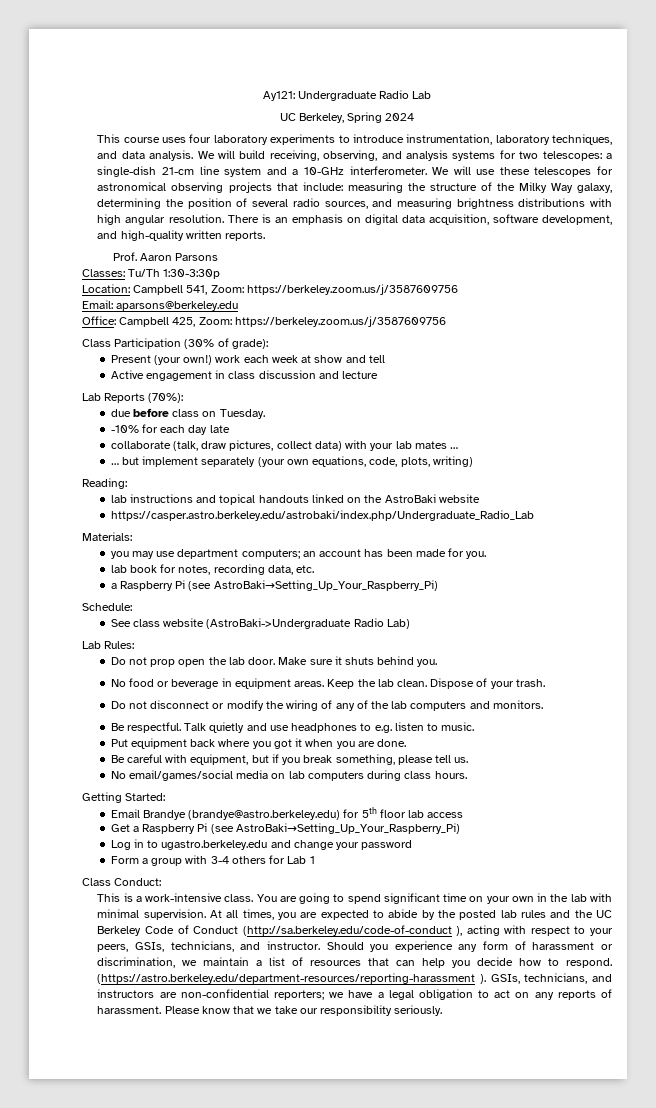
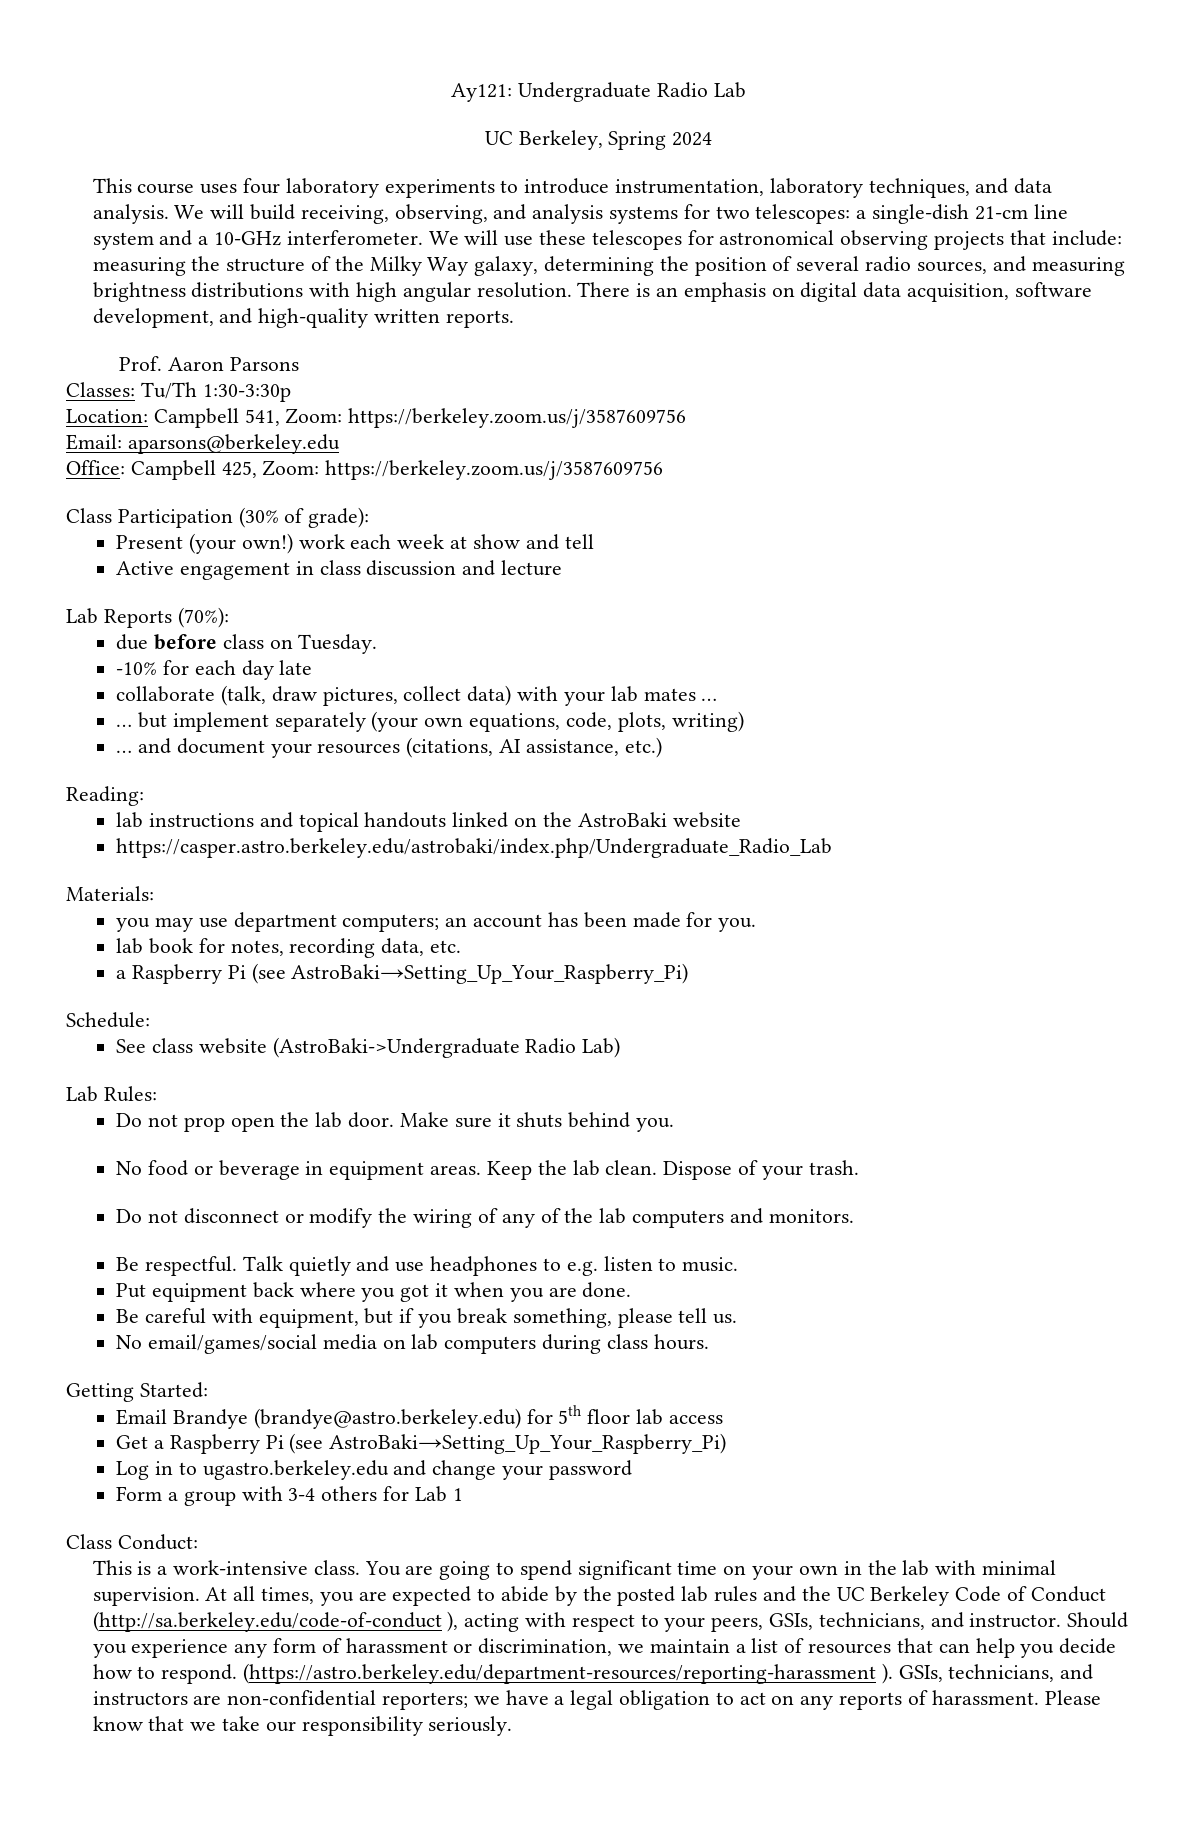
(473, 461) none -> [116,737,662,758] // … and document your resources (citations, AI assistance, etc.)

